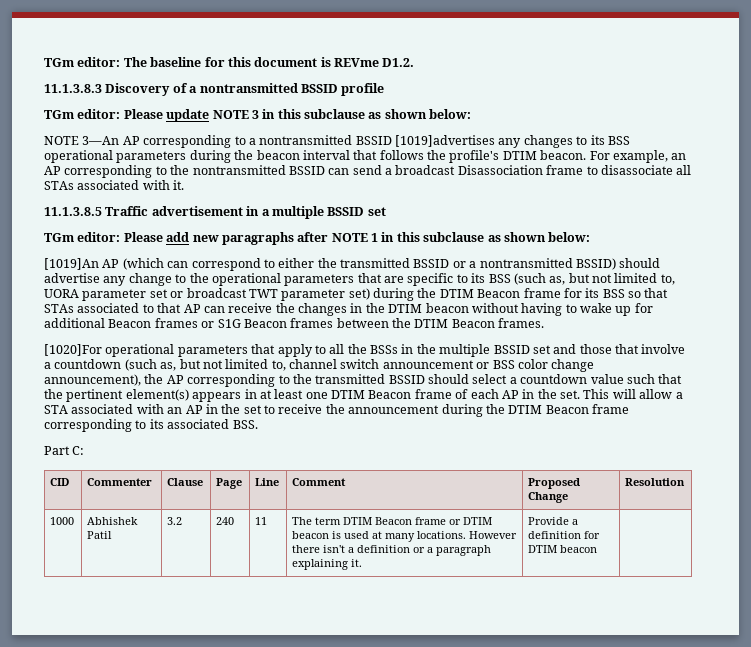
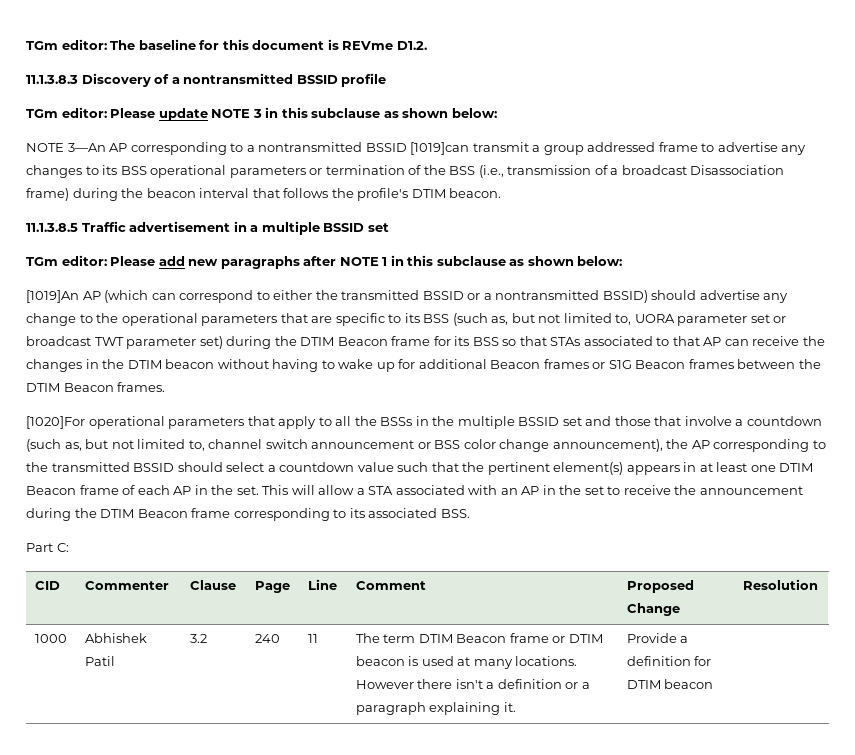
[395,135,495,147] [1019]advertises -> [410,142,778,155] [1019]can transmit a group addressed frame to advertise
(187, 157) none -> [309,165,785,178] [26,188,69,201] or termination of the BSS (i.e., transmission of a broadcast Disassociation frame)
[589,150,687,163] [44,165,692,178] [44,180,185,190] For example, an AP corresponding to the nontransmitted BSSID can send a broadcast Disassociation frame to disassociate all STAs associated with it. -> (502, 193) none

